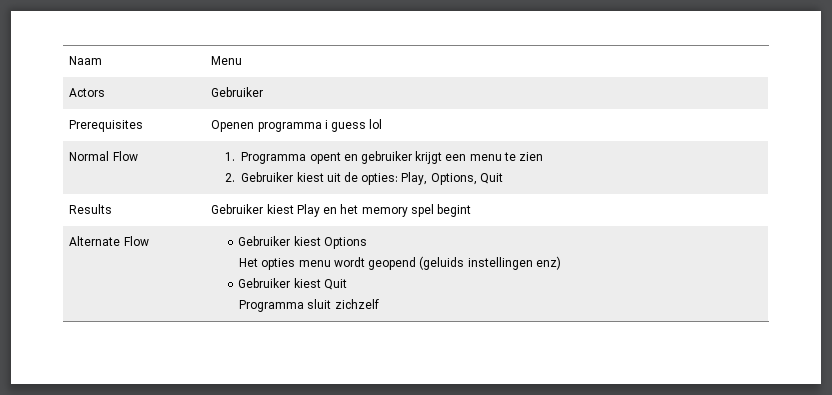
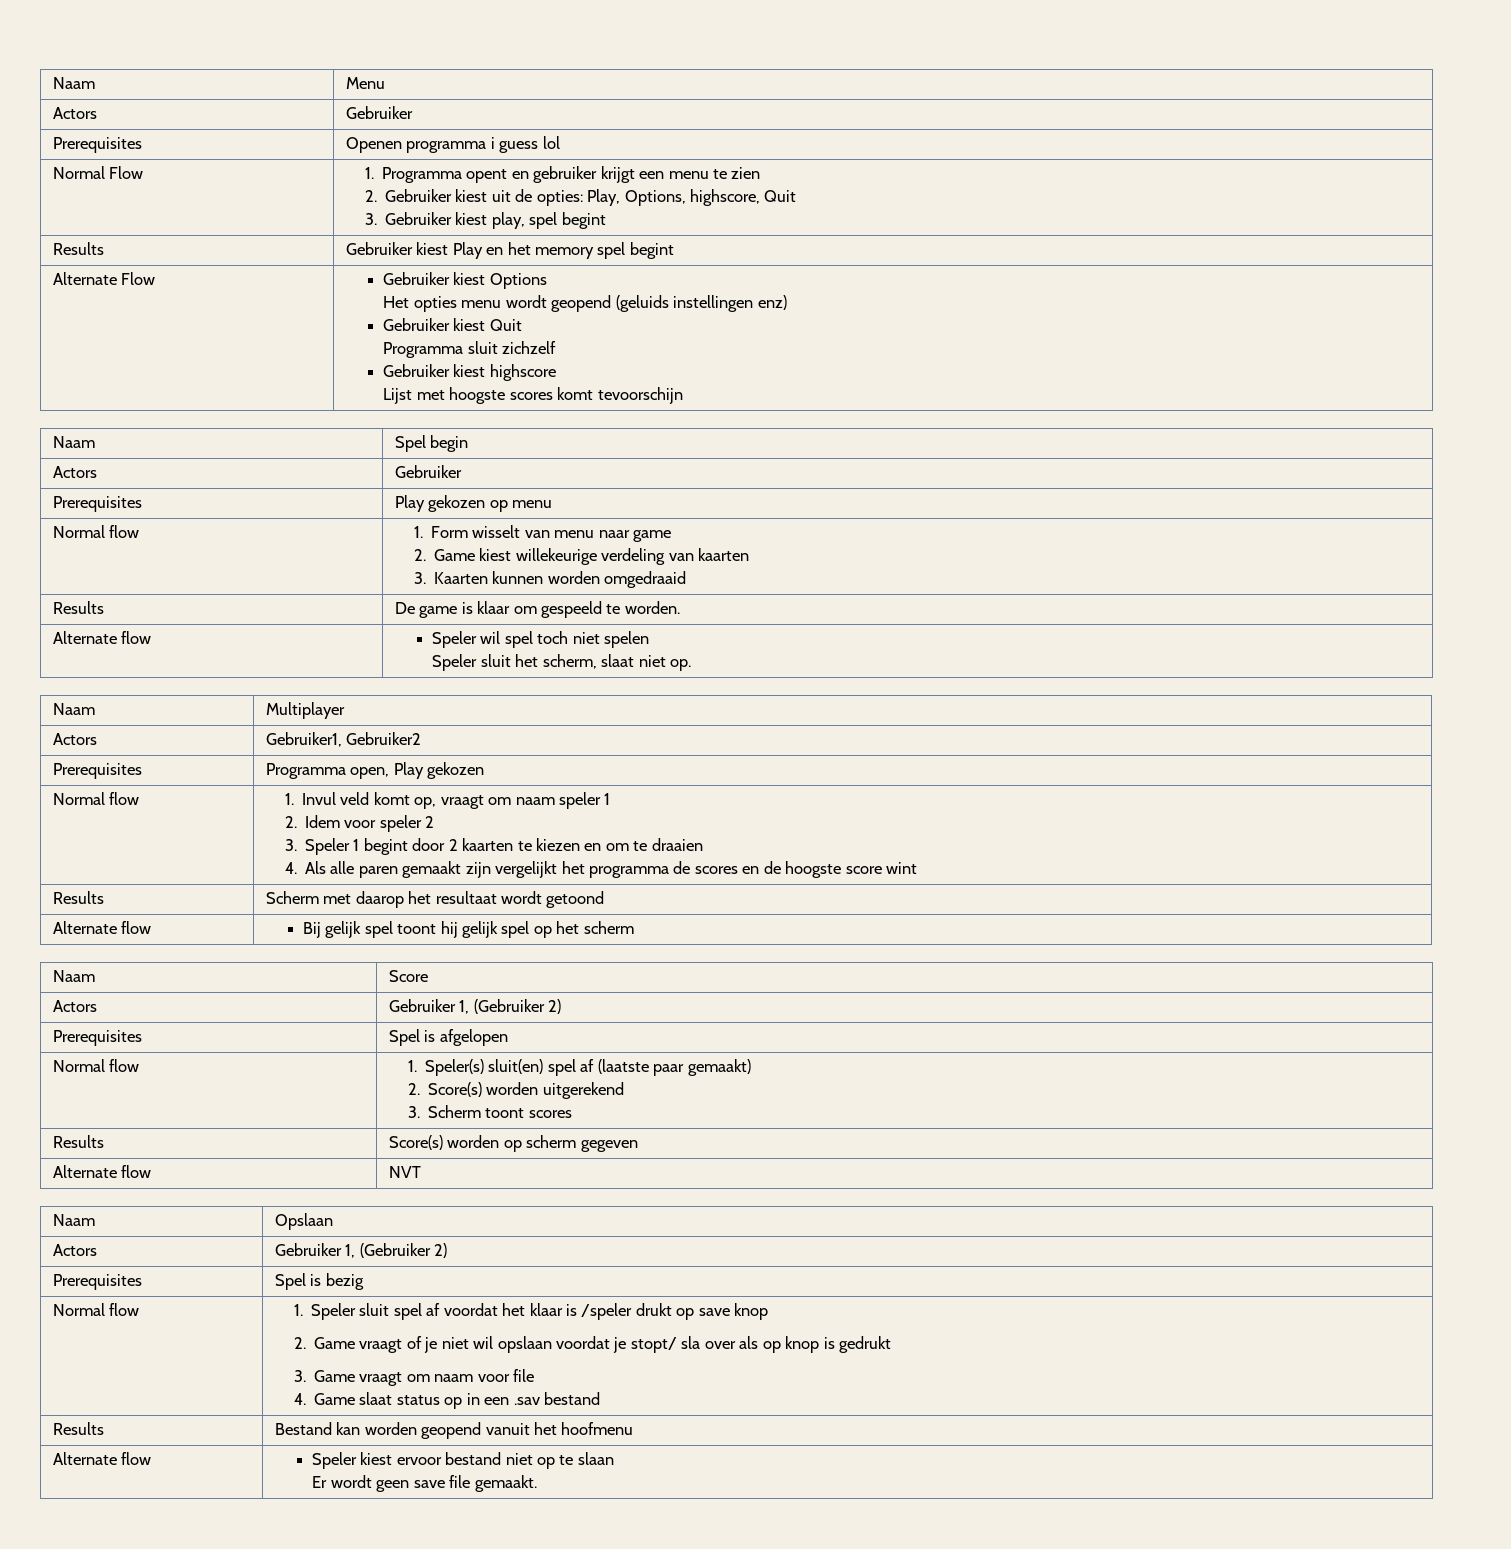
[479,173,503,184] Quit -> [689,189,797,206] [364,212,606,229] highscore, Quit // 3. Gebruiker kiest play, spel begint
(379, 304) none -> [382,364,556,381] [383,387,683,404] [52,436,95,448] [394,435,469,452] [52,466,97,478] [394,465,462,478] [52,496,142,512] [394,495,553,512] [52,525,140,538] [413,525,672,542] [413,548,750,565] [413,571,687,588] [52,601,104,614] [394,601,680,618] [52,631,152,644] [431,631,649,648] [432,654,692,671] [52,703,95,715] [265,702,345,719] [52,733,97,745] [265,732,422,747] [52,763,142,779] [265,762,485,779] [52,792,140,805] [284,792,611,809] [284,815,435,832] [284,838,703,855] [284,861,918,878] [52,891,104,904] [265,891,605,908] [52,921,152,934] [302,921,634,938] [52,970,95,982] [388,970,428,982] [52,1000,97,1012] [388,999,562,1014] [52,1030,142,1046] [388,1029,508,1046] [52,1059,140,1072] [407,1059,751,1076] [407,1082,624,1099] [407,1105,572,1118] [52,1135,104,1148] [388,1135,638,1152] [52,1165,152,1178] [388,1166,421,1178] [52,1214,95,1226] [274,1213,333,1230] [52,1244,97,1256] [274,1243,448,1258] [52,1274,142,1290] [274,1273,364,1290] [52,1303,140,1316] [293,1303,769,1320] [293,1336,892,1353] [293,1369,535,1386] [293,1392,600,1409] [52,1422,104,1435] [274,1422,634,1439] [52,1452,152,1465] [311,1452,614,1469] [312,1475,537,1492] // Gebruiker kiest highscore // Lijst met hoogste scores komt tevoorschijn // Naam | Spel begin // Actors | Gebruiker // Prerequisites | Play gekozen op menu // Normal flow | 1. Form wisselt van menu naar game // 2. Game kiest willekeurige verdeling van kaarten // 3. Kaarten kunnen worden omgedraaid // Results | De game is klaar om gespeeld te worden. // Alternate flow | Speler wil spel toch niet spelen // Speler sluit het scherm, slaat niet op. // Naam | Multiplayer // Actors | Gebruiker1, Gebruiker2 // Prerequisites | Programma open, Play gekozen // Normal flow | 1. Invul veld komt op, vraagt om naam speler 1 // 2. Idem voor speler 2 // 3. Speler 1 begint door 2 kaarten te kiezen en om te draaien // 4. Als alle paren gemaakt zijn vergelijkt het programma de scores en de hoogste score wint // Results | Scherm met daarop het resultaat wordt getoond // Alternate flow | Bij gelijk spel toont hij gelijk spel op het scherm // Naam | Score // Actors | Gebruiker 1, (Gebruiker 2) // Prerequisites | Spel is afgelopen // Normal flow | 1. Speler(s) sluit(en) spel af (laatste paar gemaakt) // 2. Score(s) worden uitgerekend // 3. Scherm toont scores // Results | Score(s) worden op scherm gegeven // Alternate flow | NVT // Naam | Opslaan // Actors | Gebruiker 1, (Gebruiker 2) // Prerequisites | Spel is bezig // Normal flow | 1. Speler sluit spel af voordat het klaar is /speler drukt op save knop // 2. Game vraagt of je niet wil opslaan voordat je stopt/ sla over als op knop is gedrukt // 3. Game vraagt om naam voor file // 4. Game slaat status op in een .sav bestand // Results | Bestand kan worden geopend vanuit het hoofmenu // Alternate flow | Speler kiest ervoor bestand niet op te slaan // Er wordt geen save file gemaakt.

